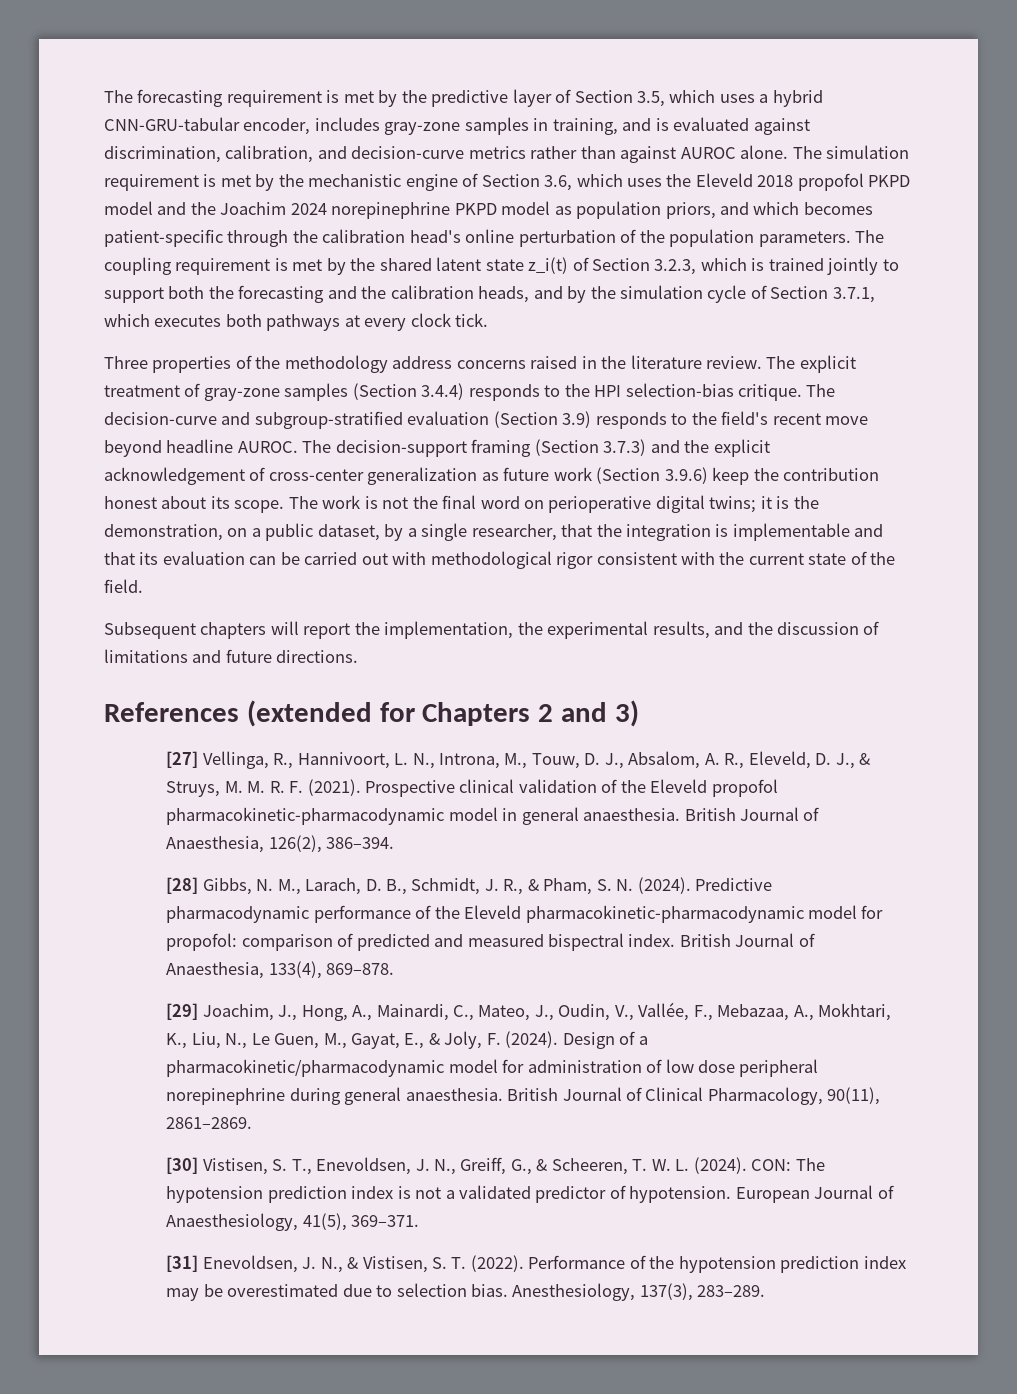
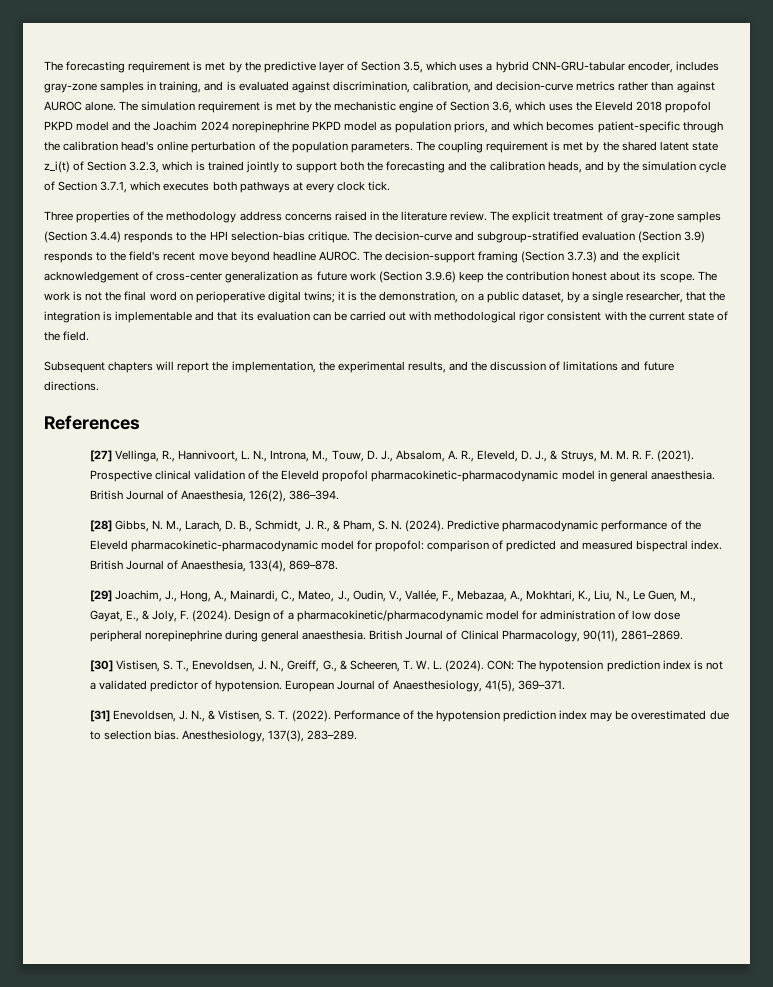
[246,700,639,727] (extended for Chapters 2 and 3) -> (140, 422) none

